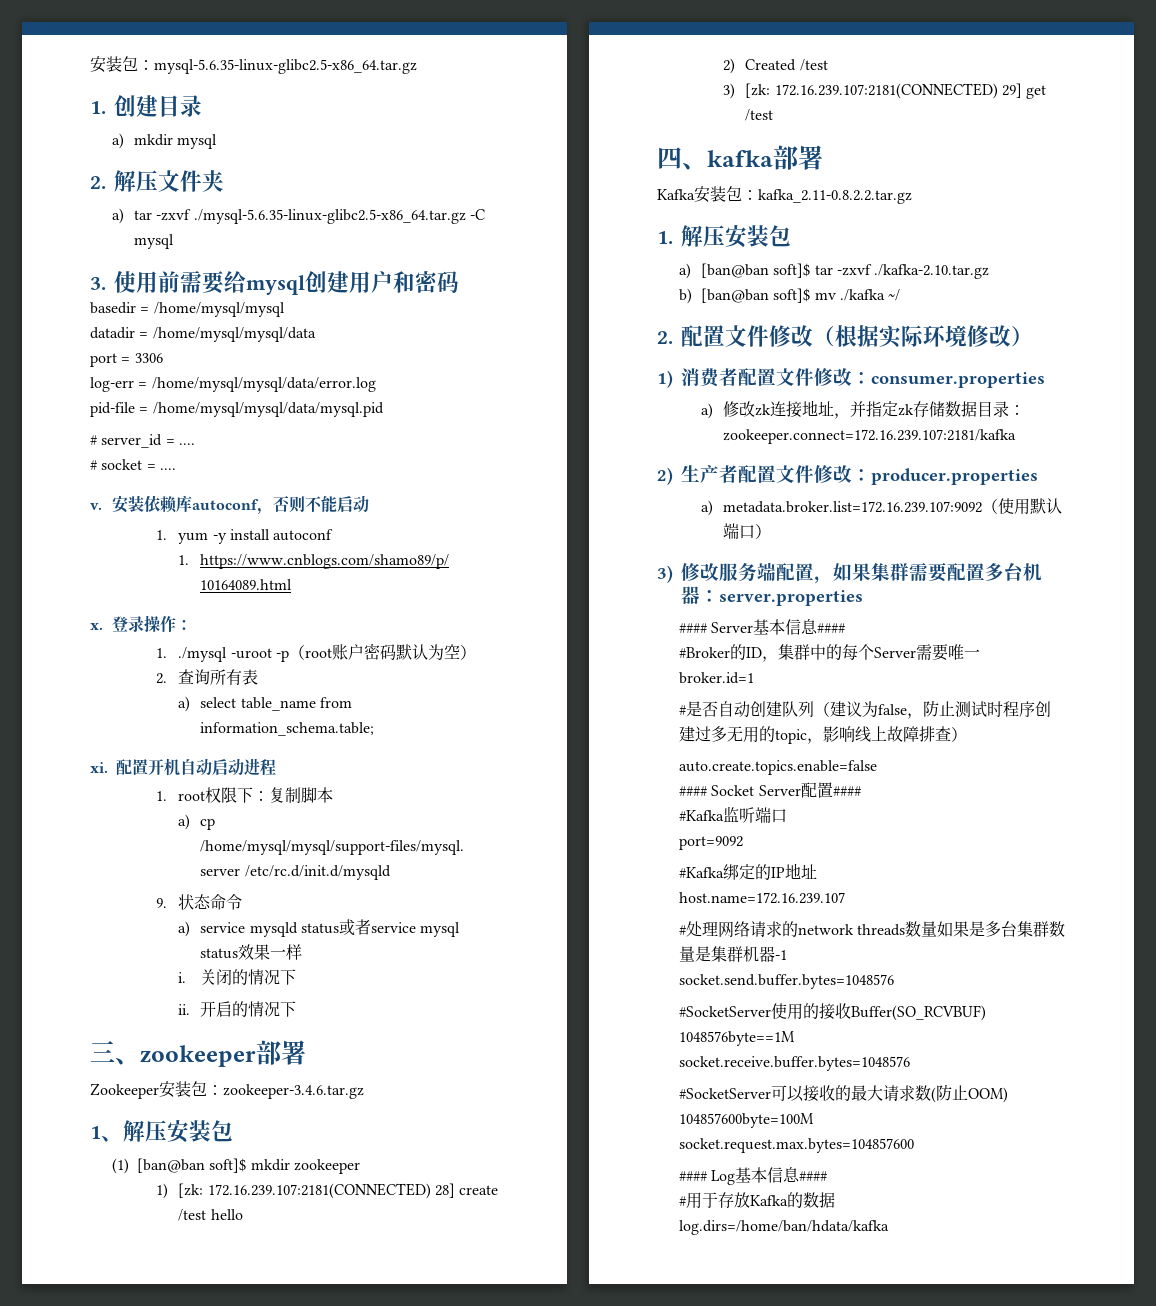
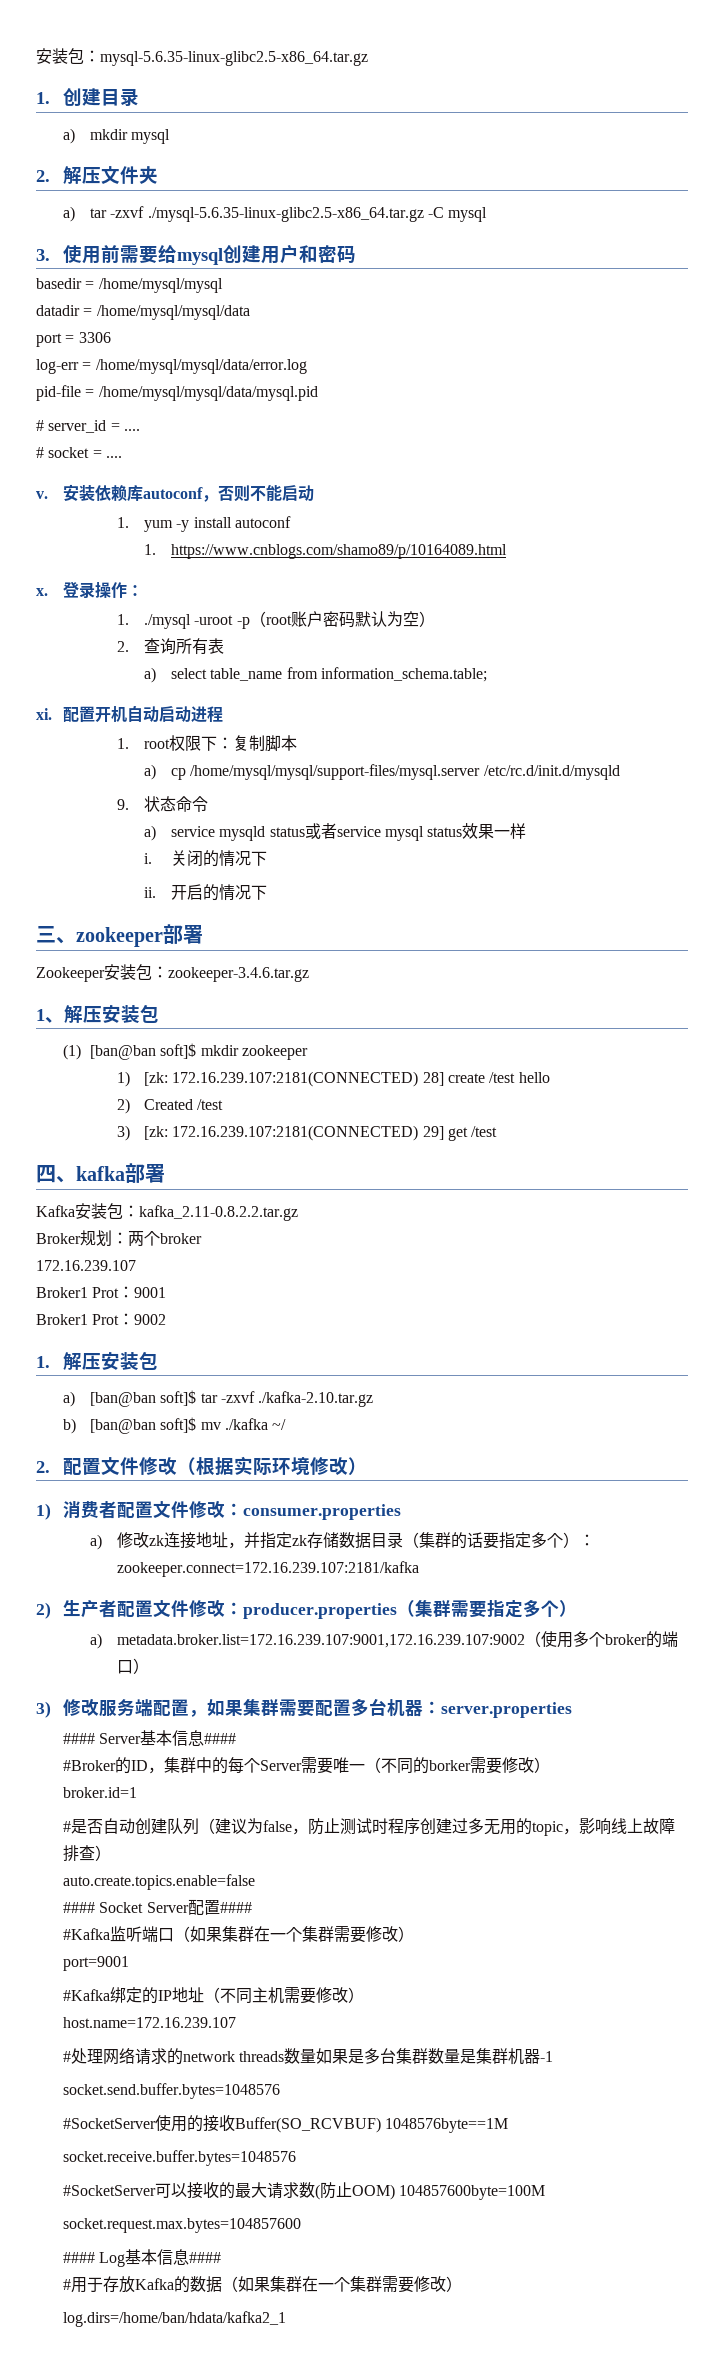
(912, 196) none -> [36,1230,202,1246] [36,1260,136,1271] [36,1286,167,1298] [36,1313,167,1325] // Broker规划：两个broker // 172.16.239.107 // Broker1 Prot：9001 // Broker1 Prot：9002
(1010, 409) none -> [402,1532,579,1549] （集群的话要指定多个）
[701,498,1063,516] // a) metadata.broker.list=172.16.239.107:9092（使用默认 -> [396,1599,577,1618] [89,1631,662,1649] （集群需要指定多个） // a) metadata.broker.list=172.16.239.107:9001,172.16.239.107:9002（使用多个broker的
(981, 653) none -> [364,1757,550,1774] （不同的borker需要修改）
[679,836,744,850] // port=9092 -> [173,1926,414,1943] [62,1956,129,1971] （如果集群在一个集群需要修改） // port=9001
(818, 871) none -> [203,1987,364,2004] （不同主机需要修改）
[679,1220,890,1235] // log.dirs=/home/ban/hdata/kafka -> [221,2276,462,2293] [62,2311,286,2327] （如果集群在一个集群需要修改） // log.dirs=/home/ban/hdata/kafka2_1

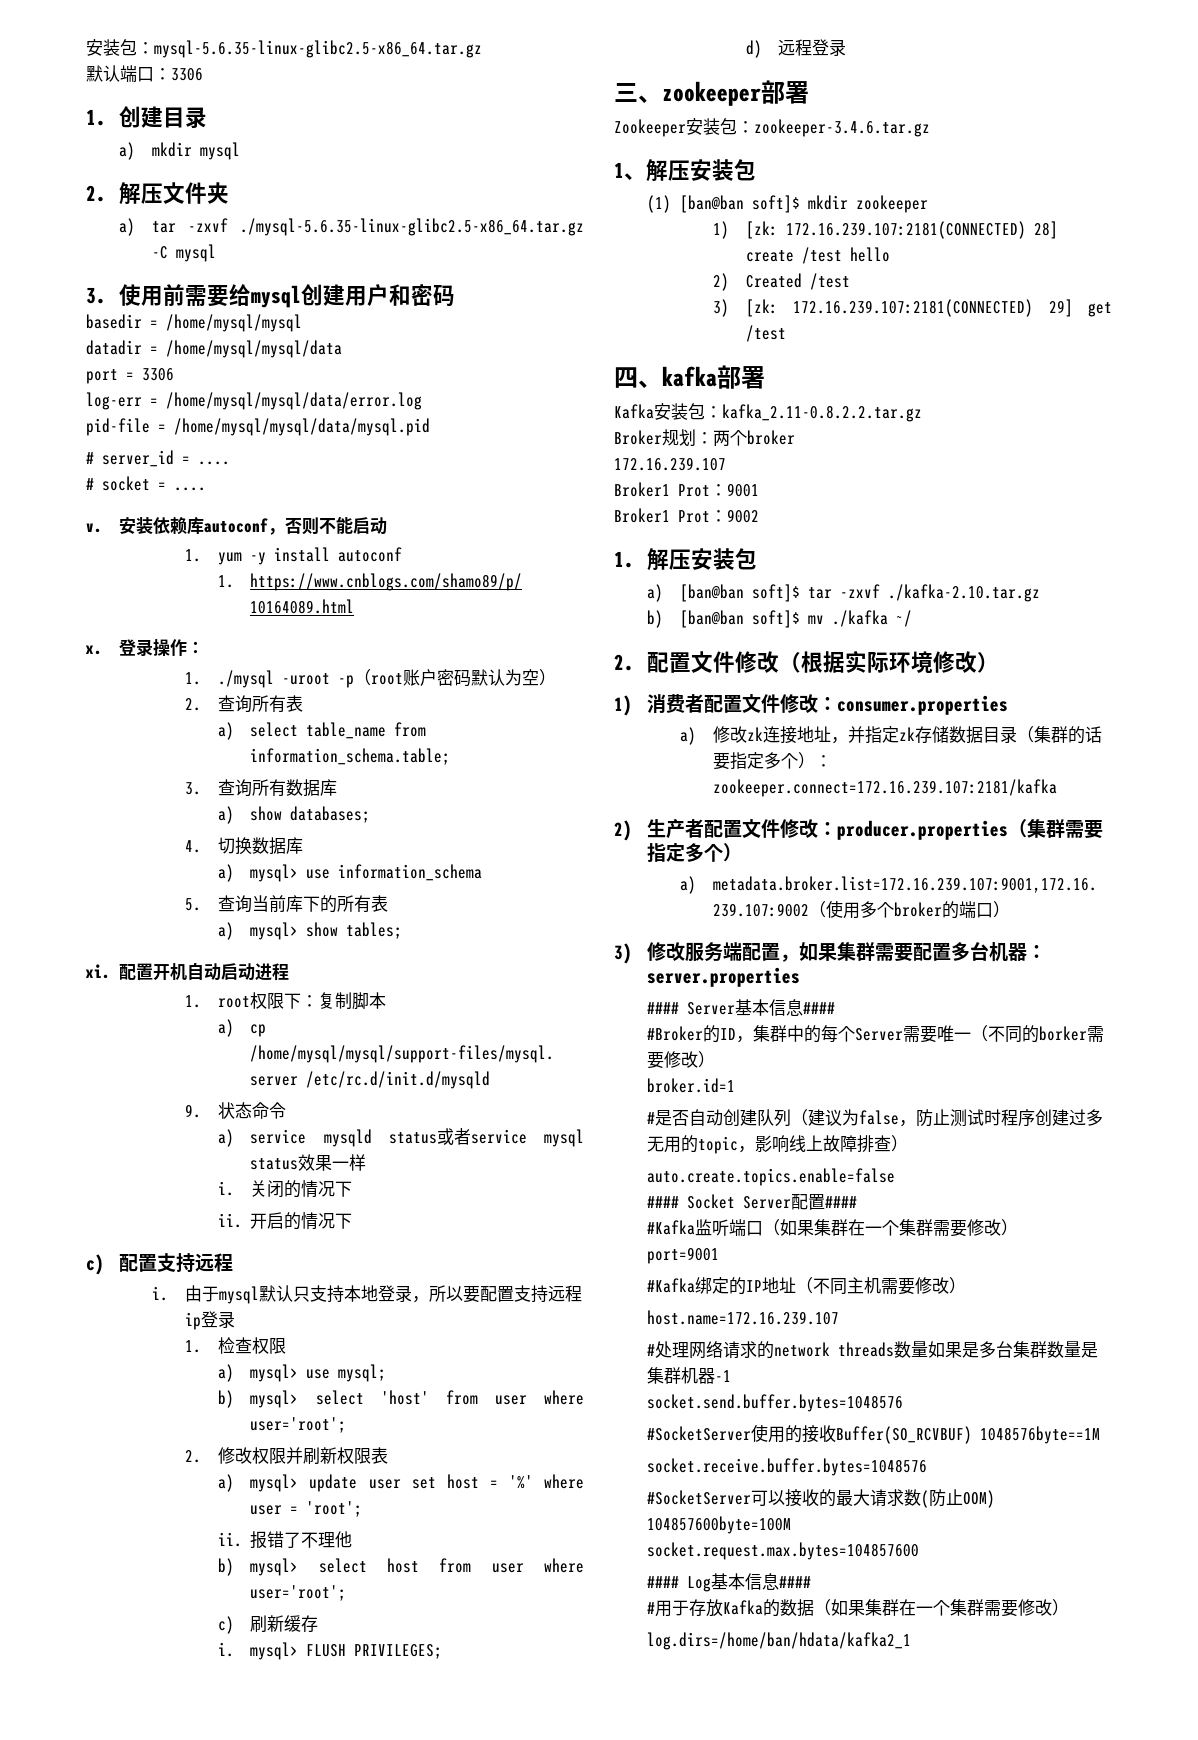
(368, 58) none -> [86,65,203,82] // 默认端口：3306
(487, 674) none -> [184,779,337,797] [217,806,371,824] [184,837,303,855] [217,864,483,882] [184,895,388,913] [217,922,403,940] // 3.查询所有数据库 // a) show databases; // 4.切换数据库 // a) mysql> use information_schema // 5.查询当前库下的所有表 // a) mysql> show tables;
(267, 892) none -> [86,1253,233,1275] [151,1285,582,1304] [184,1311,235,1330] [184,1337,286,1354] [217,1364,387,1382] [217,1390,584,1408] [250,1417,347,1433] [184,1447,388,1464] [217,1474,584,1492] [250,1501,363,1517] [217,1531,353,1549] [217,1558,584,1576] [250,1585,347,1601] [217,1615,319,1634] [217,1642,443,1660] [745,39,847,58] // c)配置支持远程 // i.由于mysql默认只支持本地登录，所以要配置支持远程ip登录 // 1.检查权限 // a) mysql> use mysql; // b) mysql> select 'host' from user where user='root'; // 2.修改权限并刷新权限表 // a) mysql> update user set host = '%' where user = 'root'; // ii.报错了不理他 // b) mysql> select host from user where user='root'; // c)刷新缓存 // i. mysql> FLUSH PRIVILEGES; // d)远程登录

